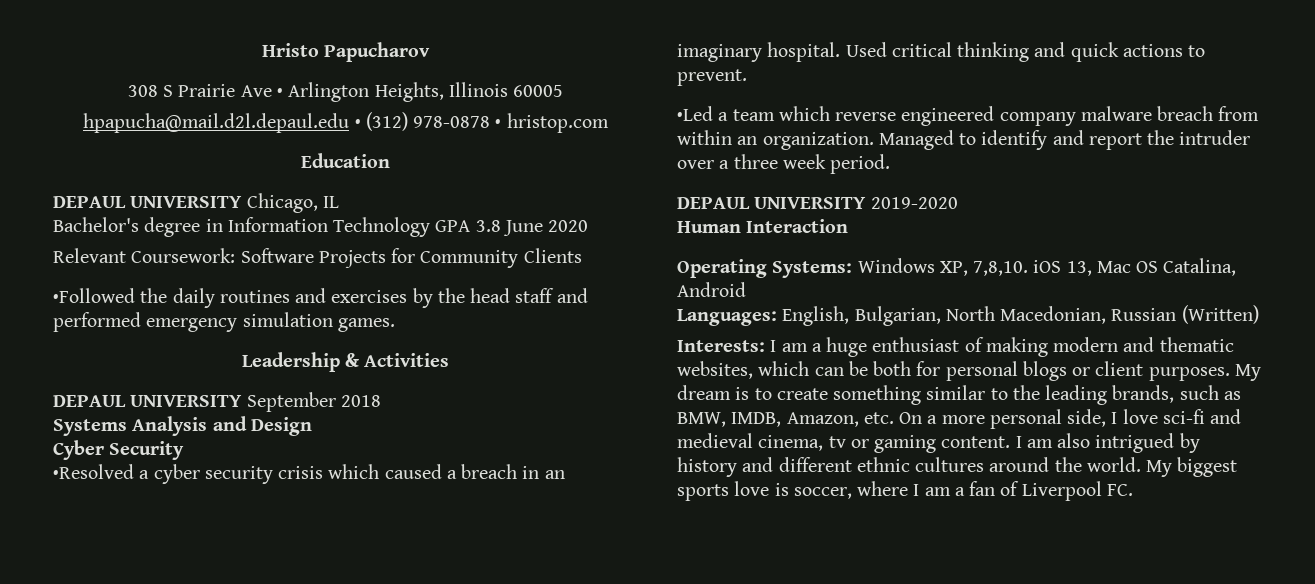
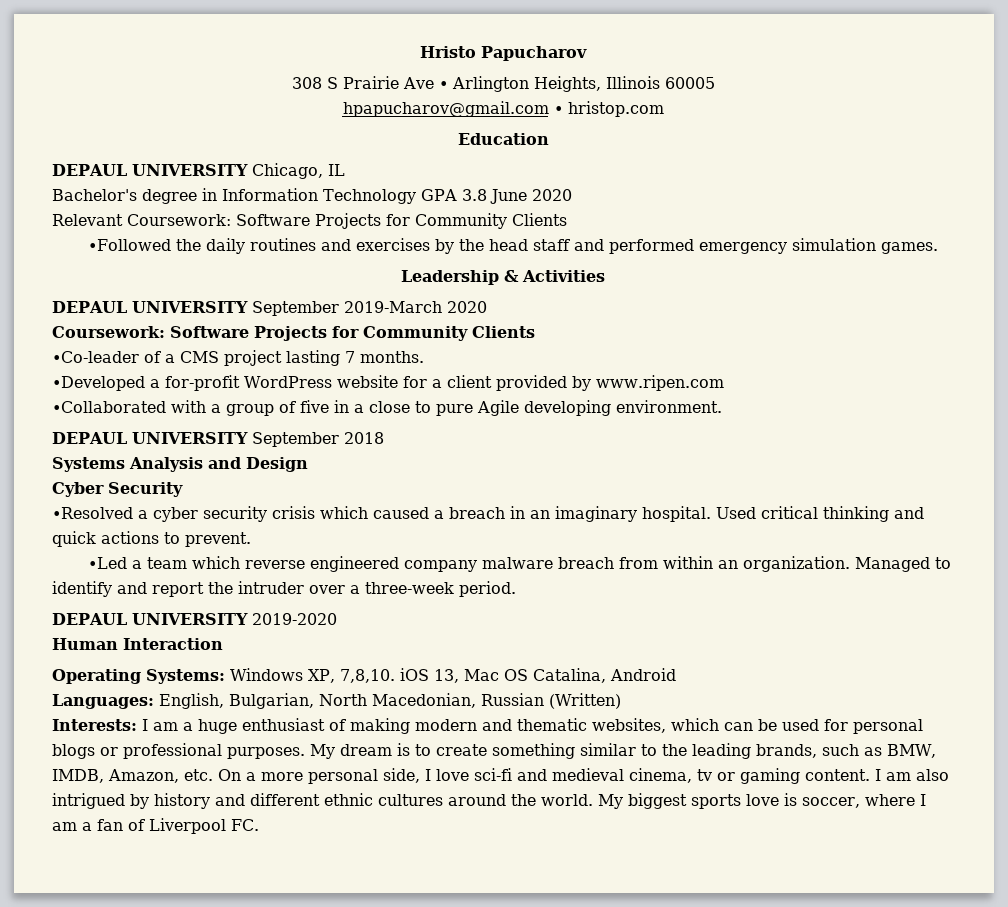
[83,112,491,133] hpapucha@mail.d2l.depaul.edu • (312) 978-0878 -> [342,101,549,117] hpapucharov@gmail.com
(450, 360) none -> [52,301,487,316] [52,326,535,341] [52,350,424,366] [52,375,724,391] [52,400,722,416] // DEPAUL UNIVERSITY September 2019-March 2020 // Coursework: Software Projects for Community Clients // •Co-leader of a CMS project lasting 7 months. // •Developed a for-profit WordPress website for a client provided by www.ripen.com // •Collaborated with a group of five in a close to pure Agile developing environment.
[733,154,826,169] three week -> [365,582,454,594] three-week
[873,361,912,376] both -> [782,719,819,731] used
[1095,361,1144,376] client -> [123,743,222,759] professional

